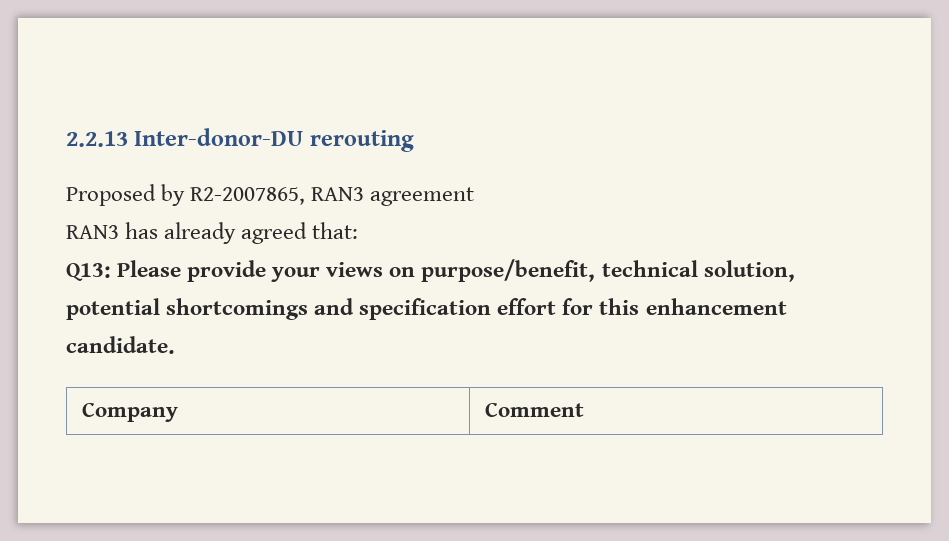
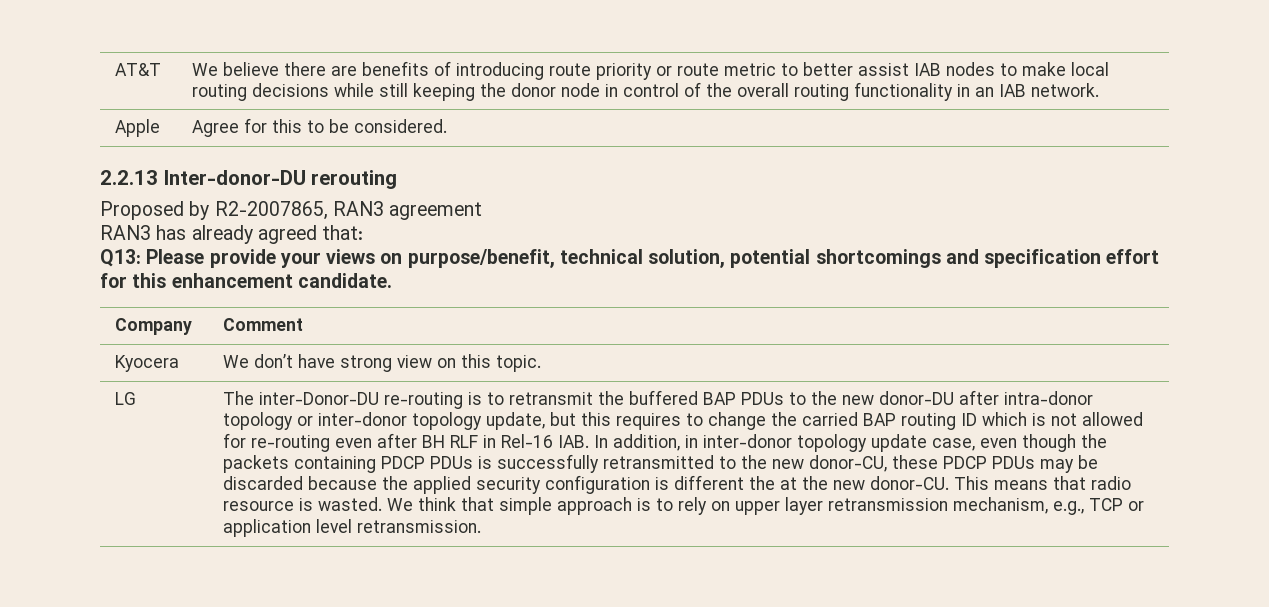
(66, 139) none -> [115,63,162,76] [192,61,1110,80] [192,82,1100,101] [115,119,161,137] [192,118,448,137] AT&T | We believe there are benefits of introducing route priority or route metric to better assist IAB nodes to make local routing decisions while still keeping the donor node in control of the overall routing functionality in an IAB network. // Apple | Agree for this to be considered. //
(585, 409) none -> [115,355,180,372] [223,354,542,372] [115,392,137,405] [223,390,1094,409] [223,412,1144,430] [223,433,1108,452] [223,454,1099,473] [223,475,1132,494] [223,497,1145,515] [223,519,482,537] // Kyocera | We don’t have strong view on this topic. // LG | The inter-Donor-DU re-routing is to retransmit the buffered BAP PDUs to the new donor-DU after intra-donor topology or inter-donor topology update, but this requires to change the carried BAP routing ID which is not allowed for re-routing even after BH RLF in Rel-16 IAB. In addition, in inter-donor topology update case, even though the packets containing PDCP PDUs is successfully retransmitted to the new donor-CU, these PDCP PDUs may be discarded because the applied security configuration is different the at the new donor-CU. This means that radio resource is wasted. We think that simple approach is to rely on upper layer retransmission mechanism, e.g., TCP or application level retransmission.

